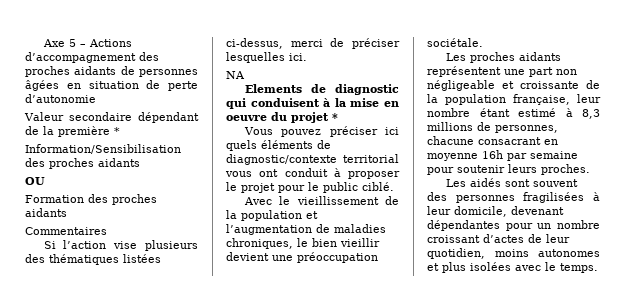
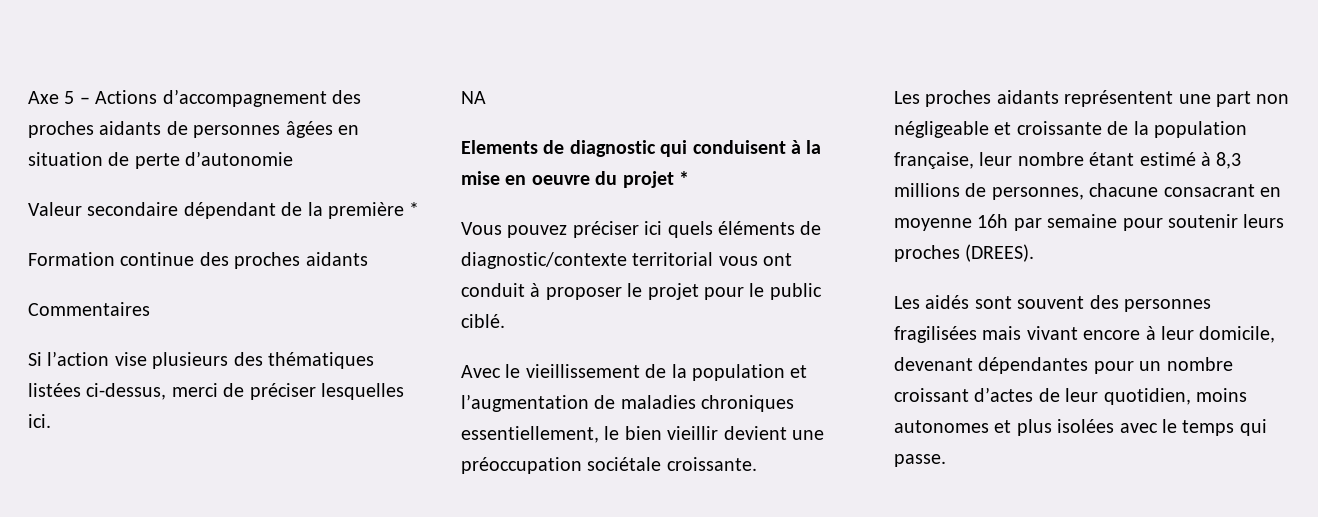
[25,144,181,154] [25,158,140,169] [25,177,45,185] // Information/Sensibilisation des proches aidants // OU -> (420, 209) none
(84, 199) none -> [120,252,195,266] continue
[226,238,293,249] chroniques, -> [701,395,795,412] [461,426,599,443] chroniques essentiellement,
[427,38,483,47] sociétale. -> [587,457,757,471] sociétale croissante.
[541,164,590,175] proches. -> [894,244,1035,262] proches (DREES).
(585, 197) none -> [982,326,1141,340] mais vivant encore
[560,263,598,273] temps. -> [1182,419,1267,436] [894,454,946,467] temps qui passe.

